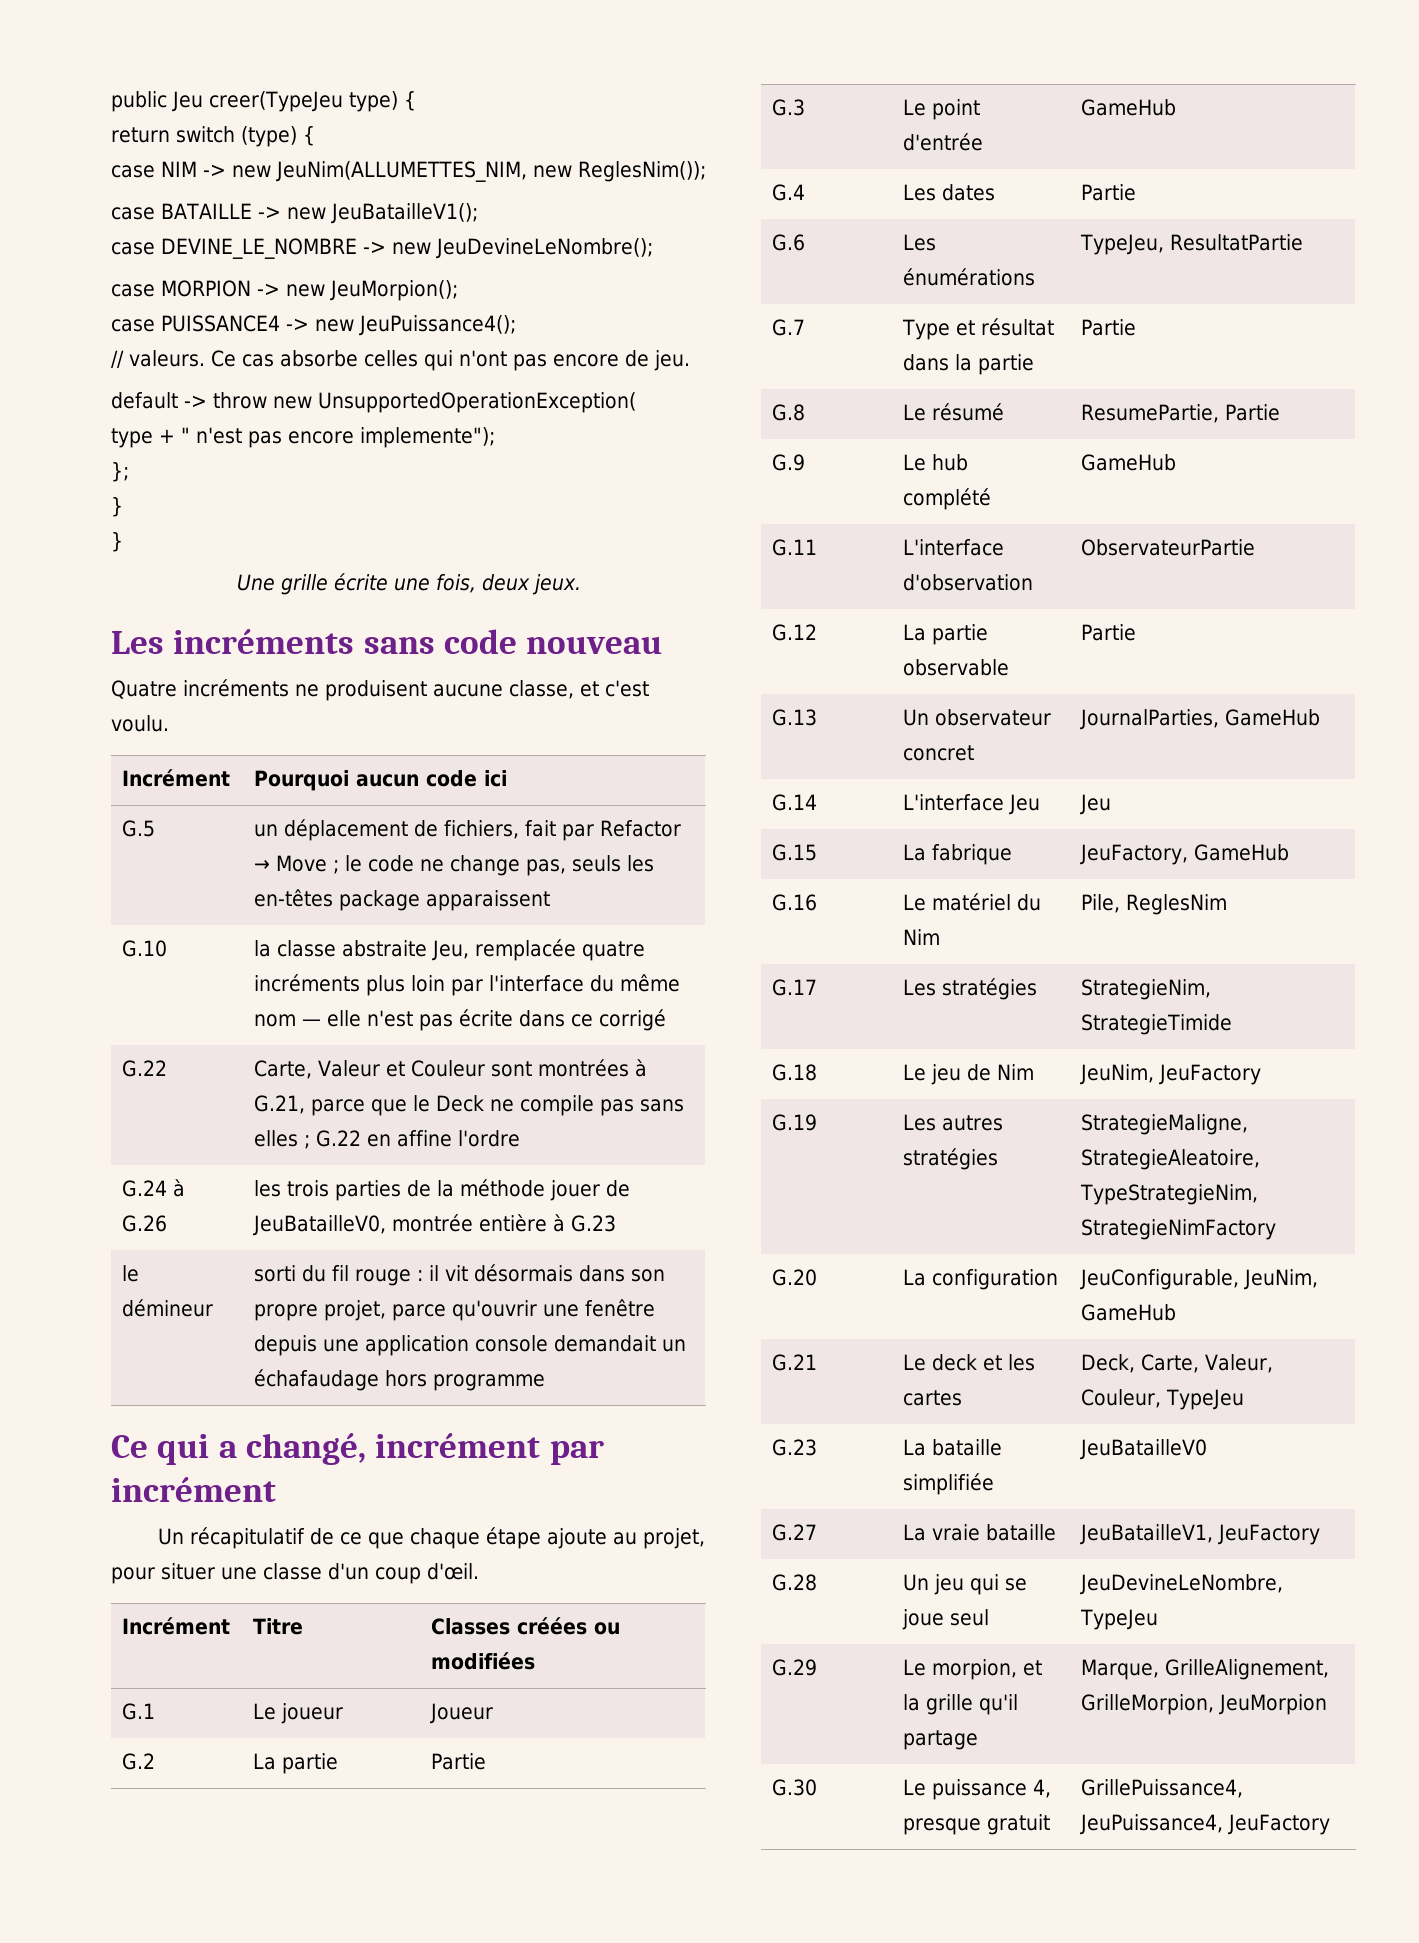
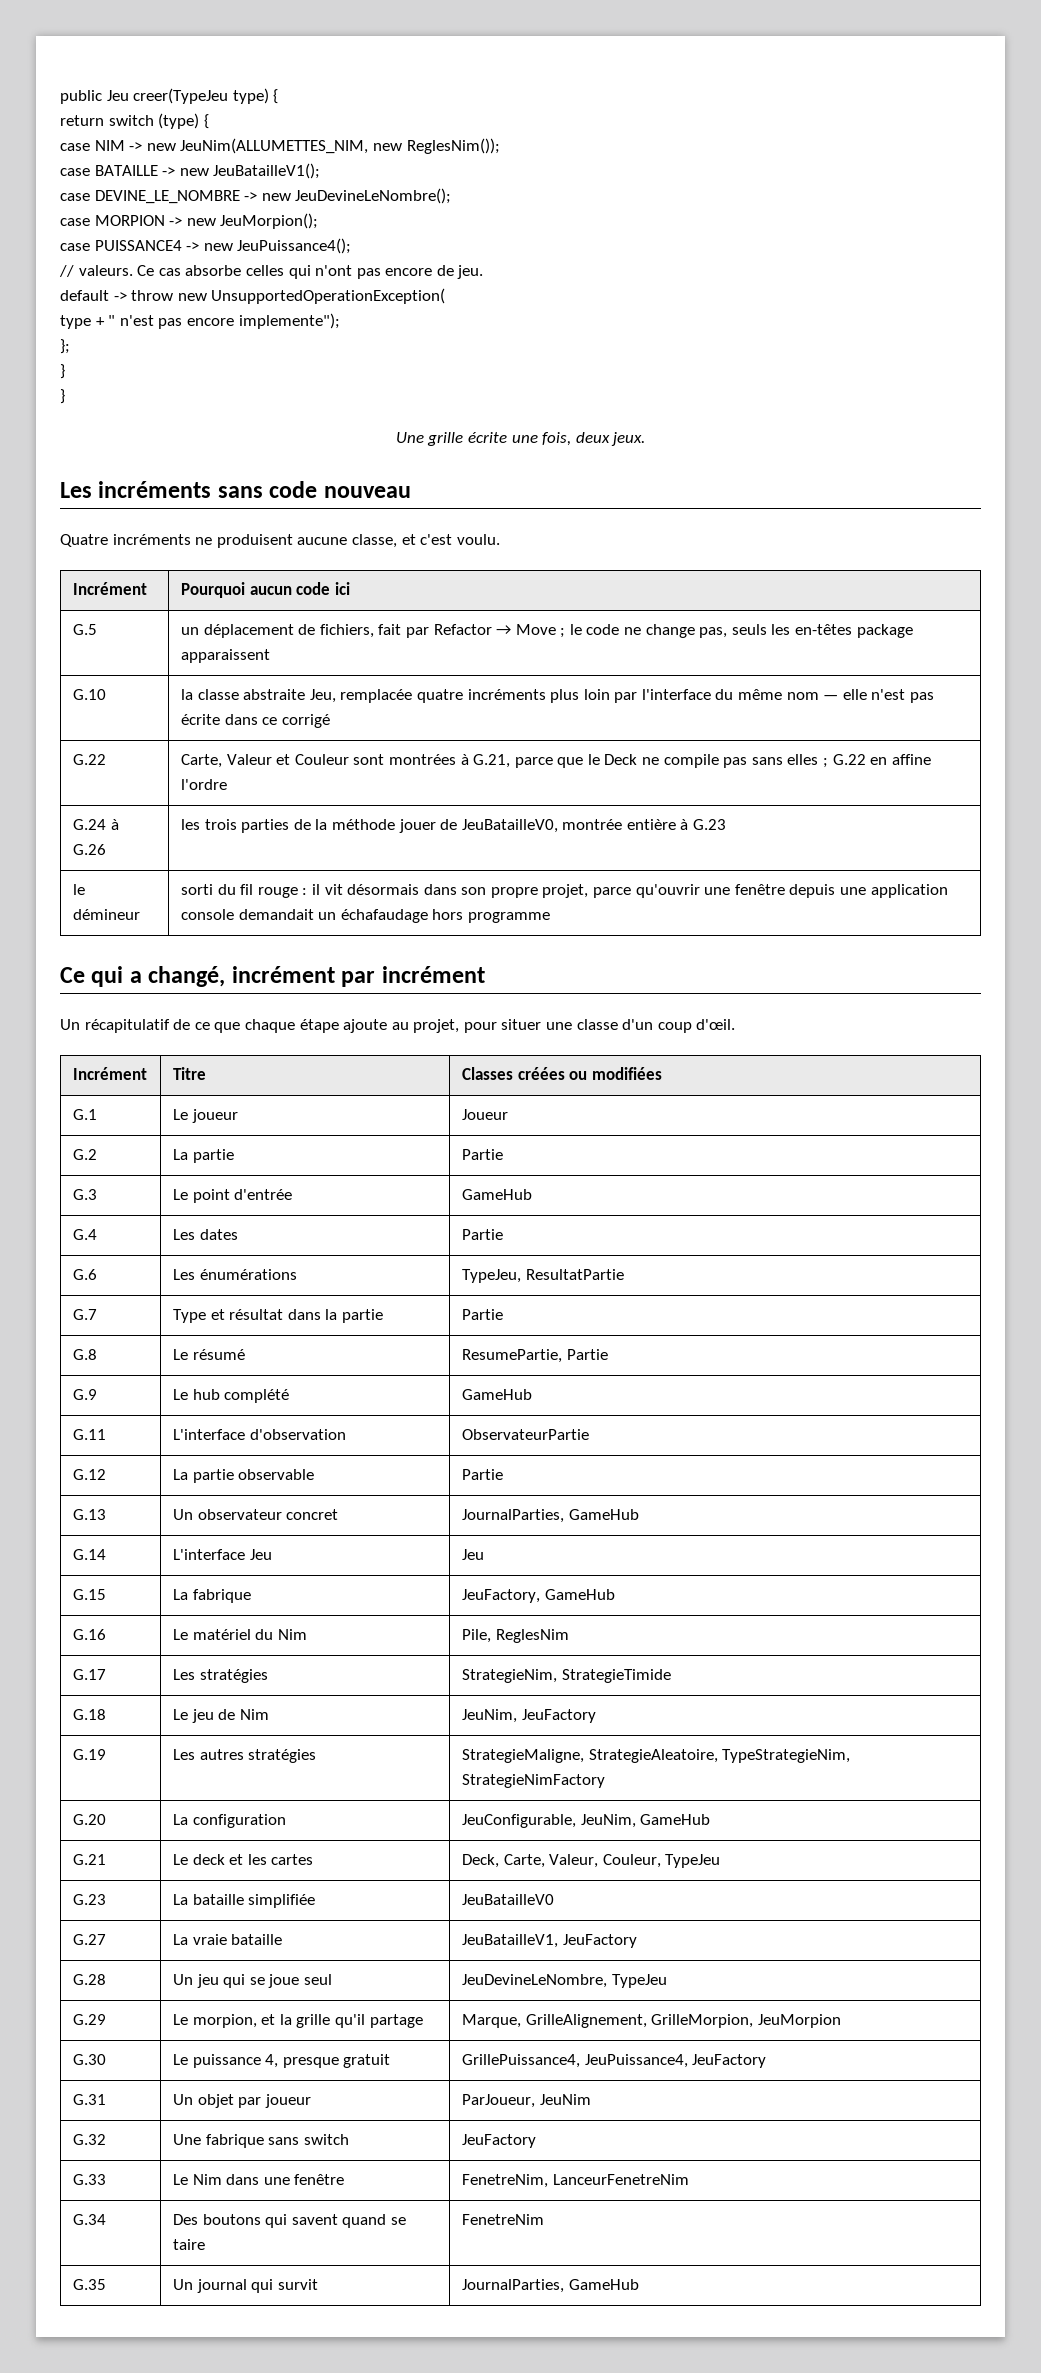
(1331, 1824) none -> [72,2094,106,2105] [172,2094,311,2108] [461,2094,591,2108] [72,2134,106,2145] [172,2134,349,2148] [461,2134,536,2148] [72,2174,106,2185] [172,2174,345,2185] [461,2174,689,2188] [72,2214,106,2225] [172,2214,406,2228] [172,2239,205,2250] [461,2214,544,2225] [72,2279,106,2290] [172,2279,318,2293] [461,2279,639,2293] // G.31 | Un objet par joueur | ParJoueur, JeuNim // G.32 | Une fabrique sans switch | JeuFactory // G.33 | Le Nim dans une fenêtre | FenetreNim, LanceurFenetreNim // G.34 | Des boutons qui savent quand se taire | FenetreNim // G.35 | Un journal qui survit | JournalParties, GameHub

